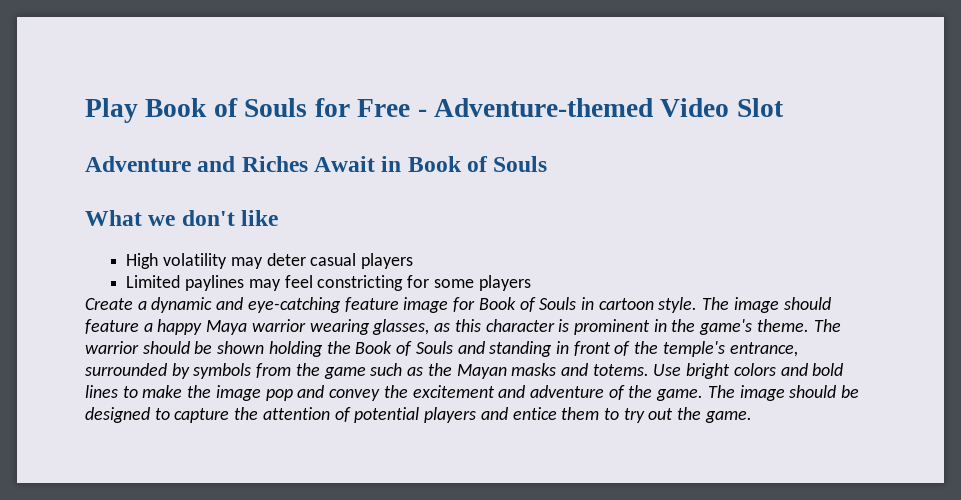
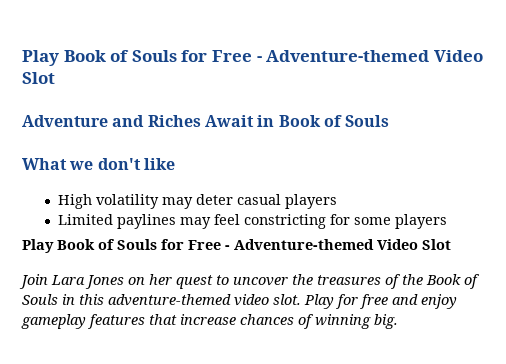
[85,297,831,313] [85,319,841,335] [85,341,798,357] [85,363,844,379] [85,385,860,401] [85,407,752,423] Create a dynamic and eye-catching feature image for Book of Souls in cartoon style. The image should feature a happy Maya warrior wearing glasses, as this character is prominent in the game's theme. The warrior should be shown holding the Book of Souls and standing in front of the temple's entrance, surrounded by symbols from the game such as the Mayan masks and totems. Use bright colors and bold lines to make the image pop and convey the excitement and adventure of the game. The image should be designed to capture the attention of potential players and entice them to try out the game. -> [22,239,451,253] [19,274,480,289] [22,294,457,309] [21,314,398,329] Play Book of Souls for Free - Adventure-themed Video Slot // Join Lara Jones on her quest to uncover the treasures of the Book of Souls in this adventure-themed video slot. Play for free and enjoy gameplay features that increase chances of winning big.

